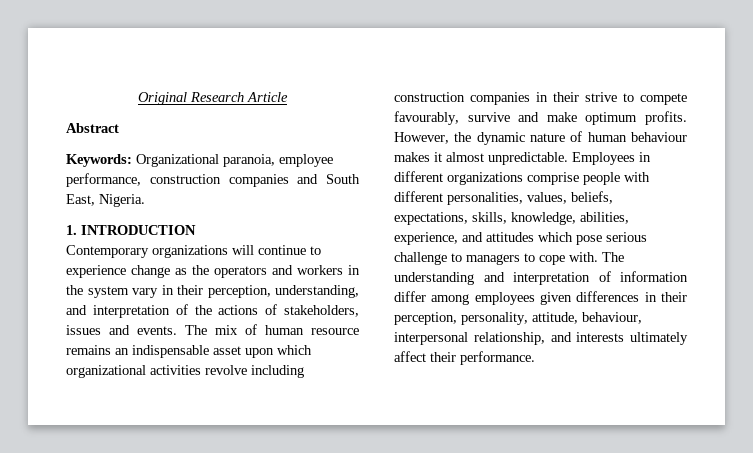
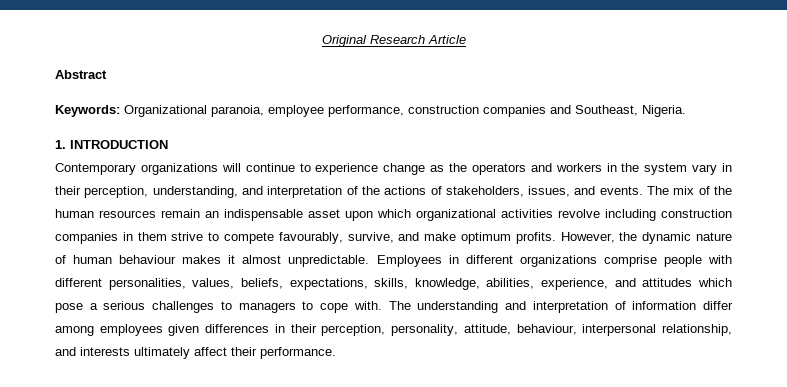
[326,174,360,184] [66,194,95,206] South East, -> [575,105,638,116] Southeast,
[66,325,101,335] issues -> [528,186,571,197] issues,
[265,325,359,335] [66,345,111,355] human resource remains -> [714,186,732,195] [55,209,200,218] the human resources remain
[553,92,579,102] their -> [137,232,167,241] them
[467,112,510,122] survive -> [347,232,394,243] survive,
[606,232,647,242] [394,252,447,265] serious challenge -> [89,301,215,313] a serious challenges

